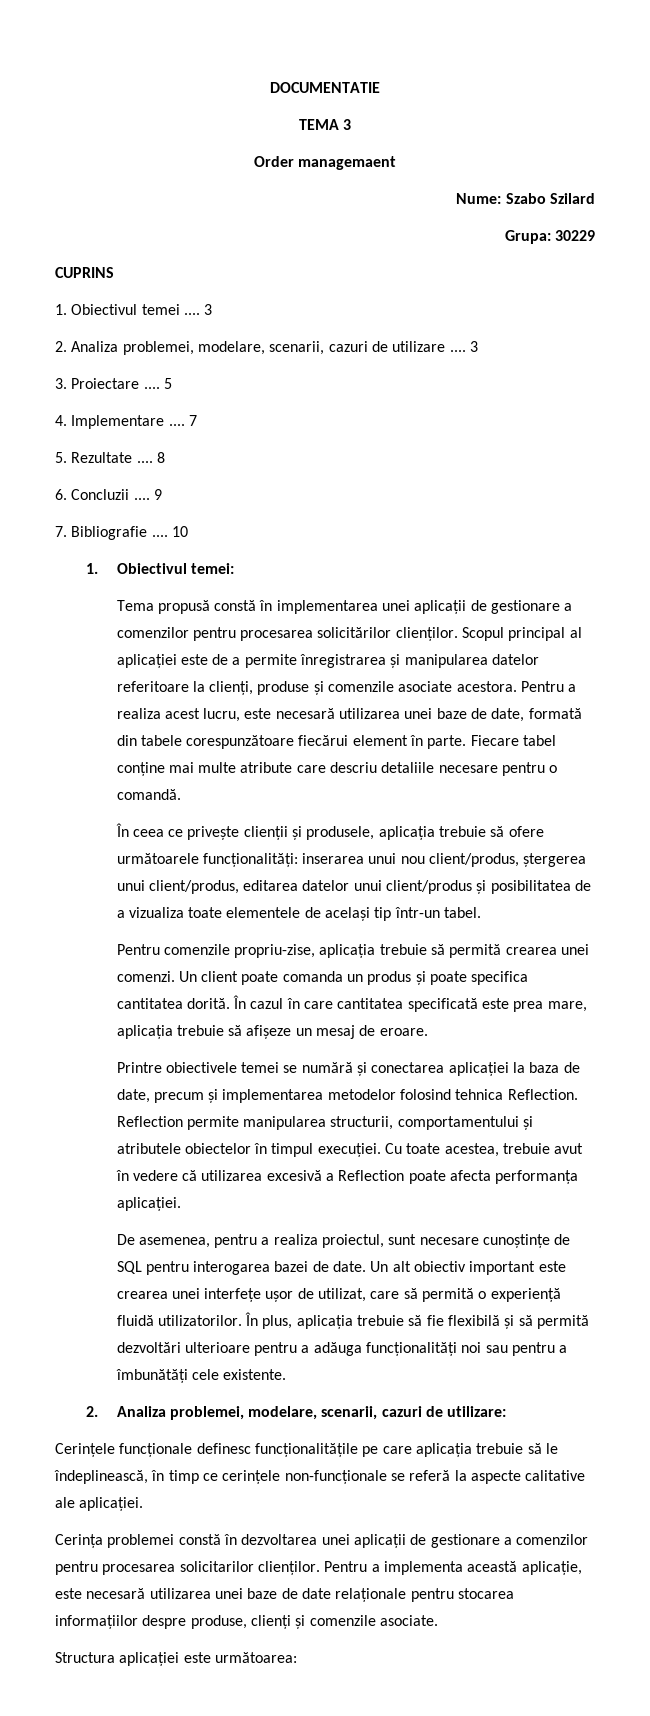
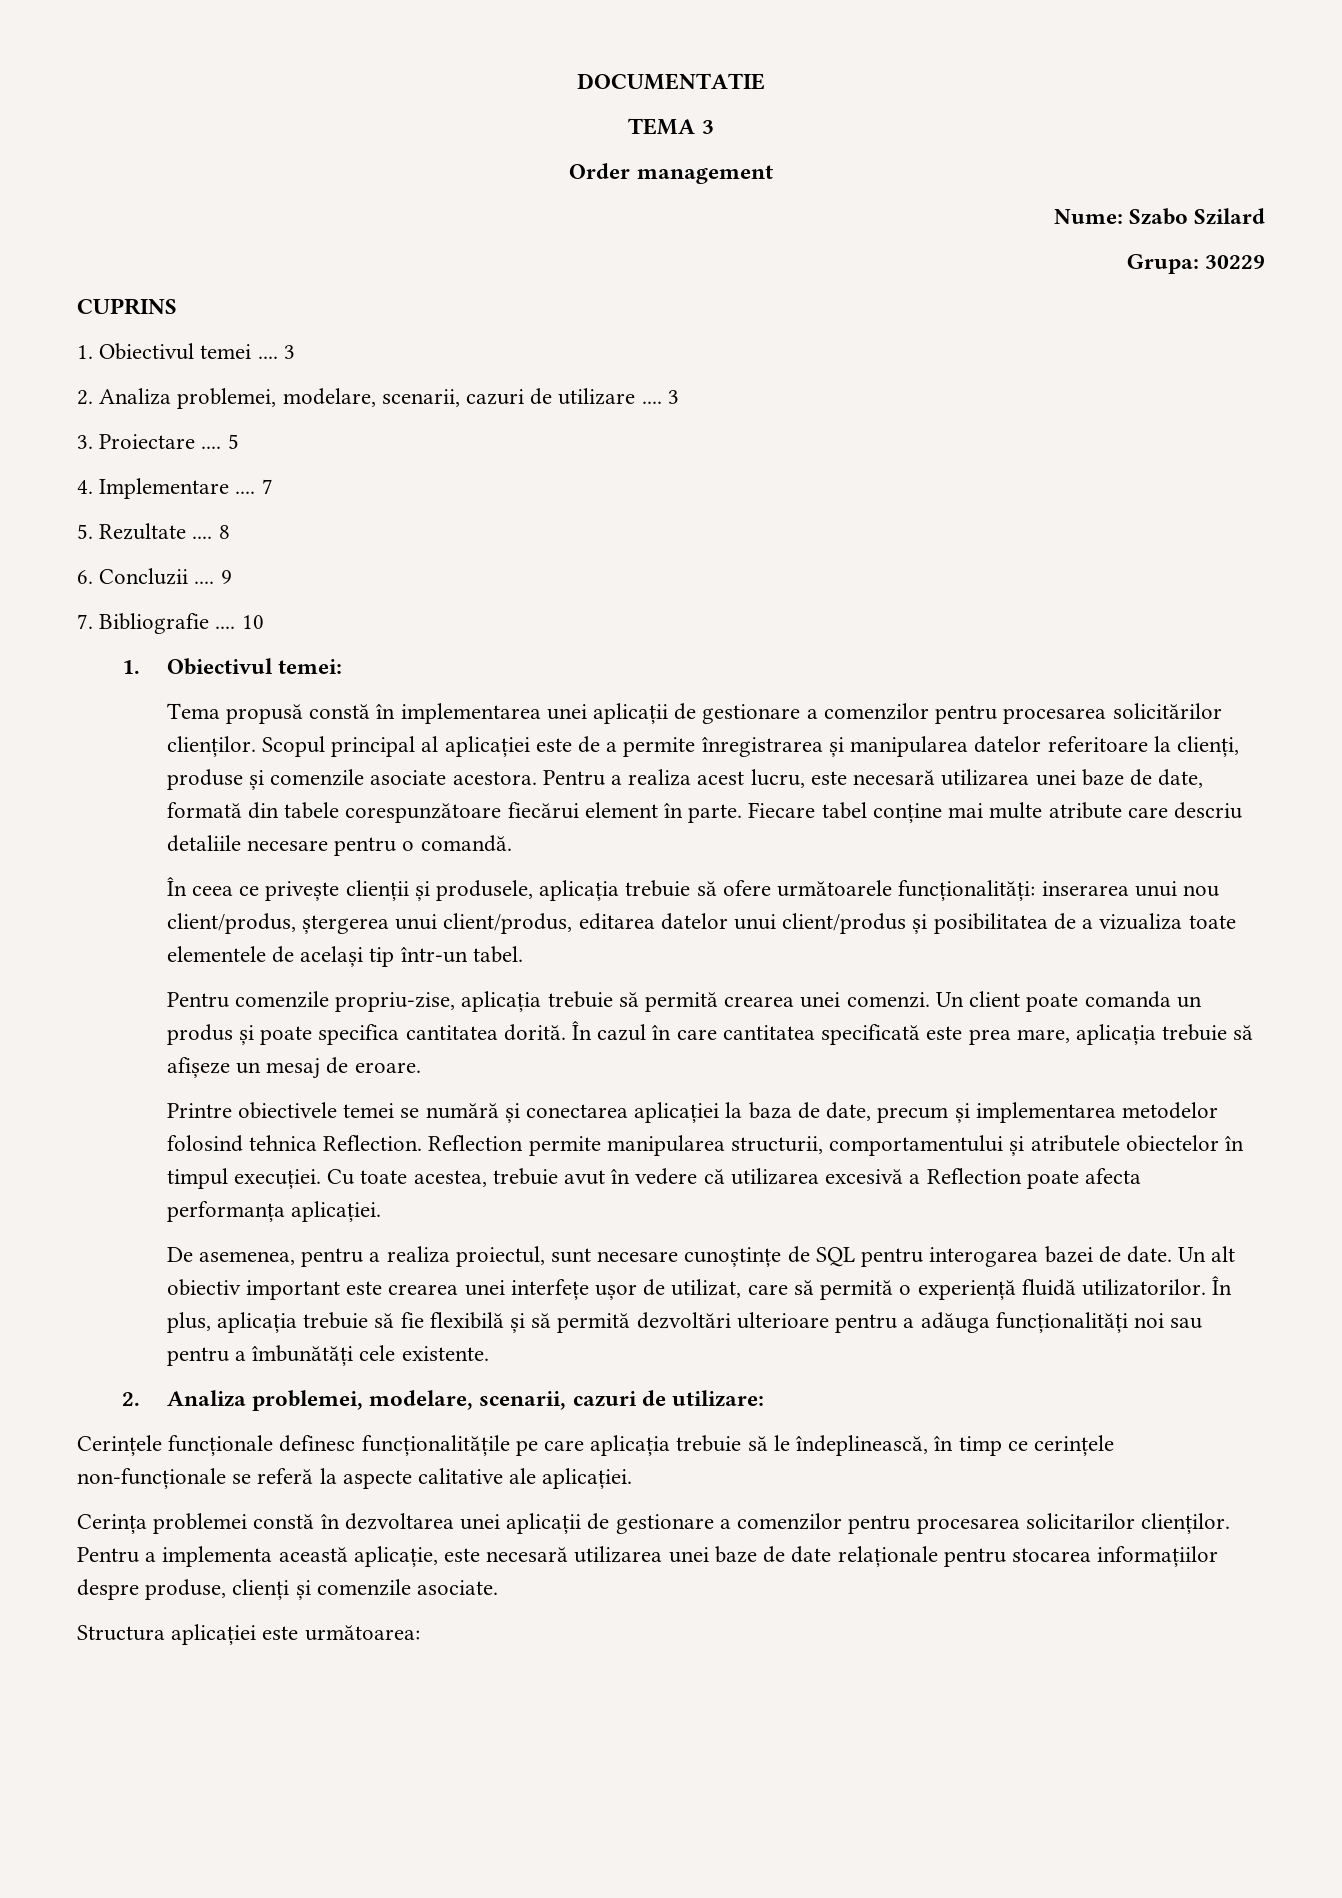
[298,156,397,170] managemaent -> [636,165,773,184] management

